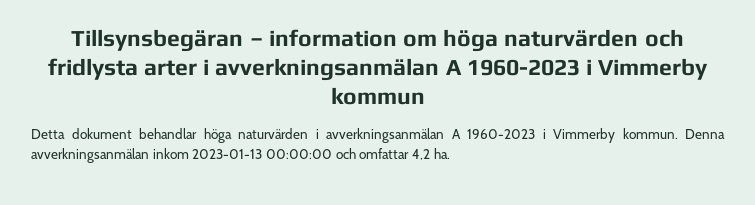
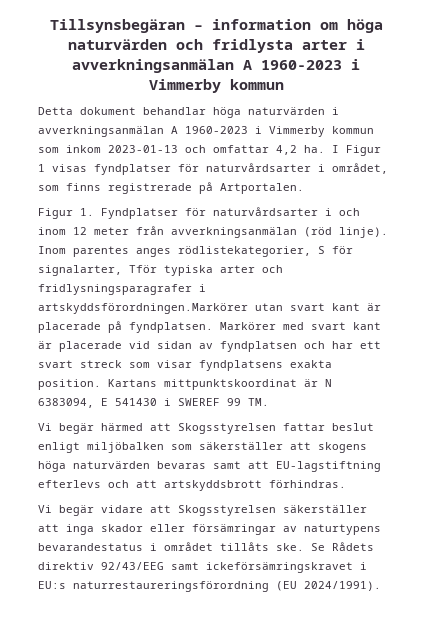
[622,128,725,139] [31,148,149,163] kommun. Denna avverkningsanmälan -> [332,126,374,134] [38,147,59,153] kommun som
[265,149,332,159] 00:00:00 -> (178, 149) none
(450, 153) none -> [332,145,381,156] [38,163,388,175] [38,182,304,194] [38,207,360,219] [38,226,388,238] [38,246,353,257] [38,265,283,276] [38,284,206,295] [38,303,381,314] [38,321,381,333] [38,341,381,352] [38,360,332,371] [38,379,332,390] [38,398,269,408] [38,423,374,434] [38,442,367,453] [38,461,381,472] [38,480,346,491] [38,505,367,516] [38,524,381,535] [38,542,374,551] [38,562,367,573] [38,581,381,592] I Figur 1 visas fyndplatser för naturvårdsarter i området, som finns registrerade på Artportalen. // Figur 1. Fyndplatser för naturvårdsarter i och inom 12 meter från avverkningsanmälan (röd linje). Inom parentes anges rödlistekategorier, S för signalarter, Tför typiska arter och fridlysningsparagrafer i artskyddsförordningen.Markörer utan svart kant är placerade på fyndplatsen. Markörer med svart kant är placerade vid sidan av fyndplatsen och har ett svart streck som visar fyndplatsens exakta position. Kartans mittpunktskoordinat är N 6383094, E 541430 i SWEREF 99 TM. // Vi begär härmed att Skogsstyrelsen fattar beslut enligt miljöbalken som säkerställer att skogens höga naturvärden bevaras samt att EU-lagstiftning efterlevs och att artskyddsbrott förhindras. // Vi begär vidare att Skogsstyrelsen säkerställer att inga skador eller försämringar av naturtypens bevarandestatus i området tillåts ske. Se Rådets direktiv 92/43/EEG samt ickeförsämringskravet i EU:s naturrestaureringsförordning (EU 2024/1991).

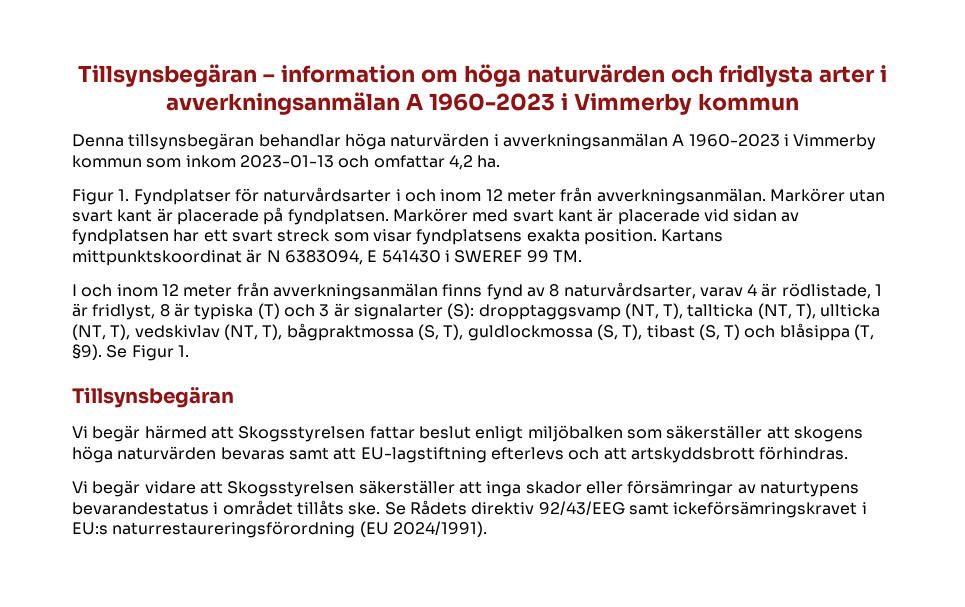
[38,107,136,115] Detta dokument -> [72,133,255,150] Denna tillsynsbegäran
[332,145,381,156] [38,163,388,175] [38,182,304,194] I Figur 1 visas fyndplatser för naturvårdsarter i området, som finns registrerade på Artportalen. -> (501, 161) none
[171,227,388,238] [38,246,353,257] [38,265,283,276] [38,284,206,295] [38,303,248,314] avverkningsanmälan (röd linje). Inom parentes anges rödlistekategorier, S för signalarter, Tför typiska arter och fridlysningsparagrafer i artskyddsförordningen.Markörer -> [596,188,845,205] avverkningsanmälan. Markörer
[304,341,325,349] och -> (169, 237) none
(269, 402) none -> [72,282,883,300] [72,303,881,320] [72,323,875,341] [72,344,189,361] [72,387,234,408] // I och inom 12 meter från avverkningsanmälan finns fynd av 8 naturvårdsarter, varav 4 är rödlistade, 1 är fridlyst, 8 är typiska (T) och 3 är signalarter (S): dropptaggsvamp (NT, T), tallticka (NT, T), ullticka (NT, T), vedskivlav (NT, T), bågpraktmossa (S, T), guldlockmossa (S, T), tibast (S, T) och blåsippa (T, §9). Se Figur 1. // Tillsynsbegäran

